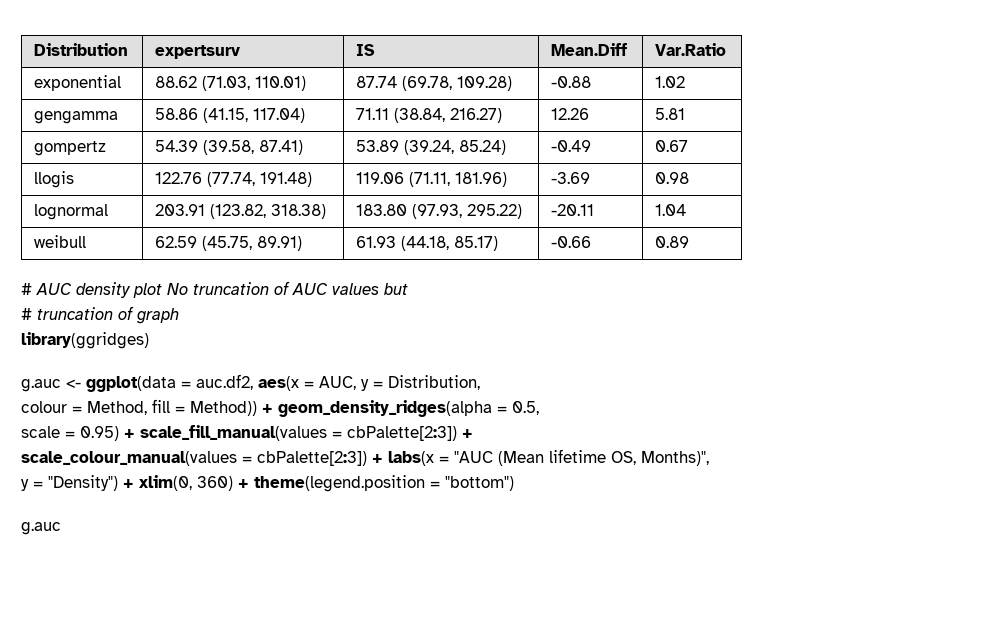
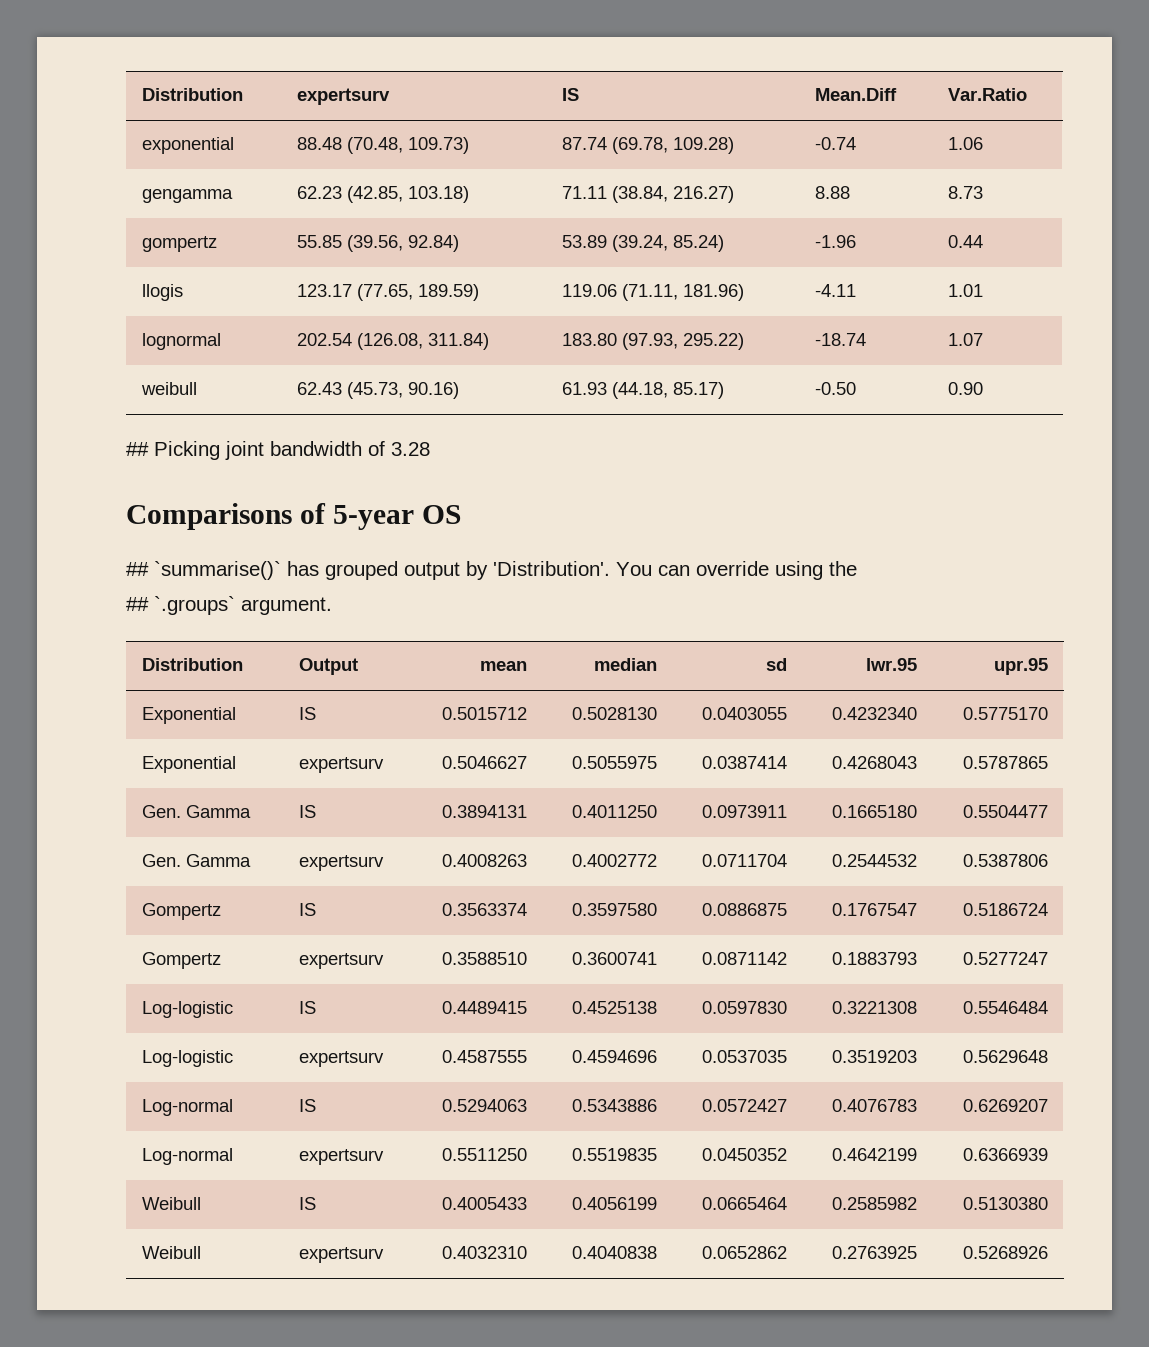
[155,76,307,91] 88.62 (71.03, 110.01) -> [297,137,470,154] 88.48 (70.48, 109.73)
[551,76,592,88] [655,76,686,88] -0.88 | 1.02 -> [815,137,857,150] [948,137,984,150] -0.74 | 1.06
[155,108,306,123] 58.86 (41.15, 117.04) -> [297,186,470,203] 62.23 (42.85, 103.18)
[551,108,590,120] [655,108,686,120] 12.26 | 5.81 -> [815,186,851,199] [948,186,984,199] 8.88 | 8.73
[155,140,304,155] 54.39 (39.58, 87.41) -> [297,235,460,252] 55.85 (39.56, 92.84)
[551,140,592,152] [655,140,689,152] -0.49 | 0.67 -> [815,235,857,248] [948,235,984,248] -1.96 | 0.44
[155,172,313,187] 122.76 (77.74, 191.48) -> [297,284,480,301] 123.17 (77.65, 189.59)
[551,172,591,184] [655,172,690,184] -3.69 | 0.98 -> [815,284,857,297] [948,284,984,297] -4.11 | 1.01
[155,204,327,219] 203.91 (123.82, 318.38) -> [297,333,490,350] 202.54 (126.08, 311.84)
[551,204,595,216] [655,204,687,216] -20.11 | 1.04 -> [815,333,867,346] [948,333,984,346] -18.74 | 1.07
[155,236,303,251] 62.59 (45.75, 89.91) -> [297,382,460,399] 62.43 (45.73, 90.16)
[551,236,592,248] [655,236,690,248] [21,281,408,298] [21,306,179,324] [21,332,149,349] [21,374,480,392] [21,399,539,417] [21,425,473,441] [21,449,709,466] [21,475,514,492] [21,522,61,535] -0.66 | 0.89 // # AUC density plot No truncation of AUC values but // # truncation of graph // library(ggridges) // g.auc <- ggplot(data = auc.df2, aes(x = AUC, y = Distribution, // colour = Method, fill = Method)) + geom_density_ridges(alpha = 0.5, // scale = 0.95) + scale_fill_manual(values = cbPalette[2:3]) + // scale_colour_manual(values = cbPalette[2:3]) + labs(x = "AUC (Mean lifetime OS, Months)", // y = "Density") + xlim(0, 360) + theme(legend.position = "bottom") // g.auc -> [815,382,857,395] [948,382,984,395] [126,441,430,460] [126,503,461,530] [126,561,857,580] [126,596,332,615] [142,658,244,671] [299,658,359,675] [479,661,527,671] [593,658,657,671] [765,658,787,671] [865,658,917,671] [993,658,1048,675] [142,707,237,724] [299,707,317,720] [441,707,527,720] [571,707,657,720] [701,707,787,720] [831,707,917,720] [962,707,1048,720] [142,756,237,773] [299,757,385,773] [441,756,527,769] [571,756,657,769] [701,756,787,769] [831,756,917,769] [962,756,1048,769] [142,805,252,818] [299,805,317,818] [441,805,527,818] [571,805,657,818] [701,805,787,818] [831,805,917,818] [962,805,1048,818] [142,854,252,867] [299,855,385,871] [441,854,527,867] [571,854,657,867] [701,854,787,867] [831,854,917,867] [962,854,1048,867] [142,903,222,920] [299,903,317,916] [441,903,527,916] [571,903,657,916] [701,903,787,916] [831,903,917,916] [962,903,1048,916] [142,952,222,969] [299,953,385,969] [441,952,527,965] [571,952,657,965] [701,952,787,965] [831,952,917,965] [962,952,1048,965] [142,1001,234,1018] [299,1001,317,1014] [441,1001,527,1014] [571,1001,657,1014] [701,1001,787,1014] [831,1001,917,1014] [962,1001,1048,1014] [142,1050,234,1067] [299,1051,385,1067] [441,1050,527,1063] [571,1050,657,1063] [701,1050,787,1063] [831,1050,917,1063] [962,1050,1048,1063] [142,1099,234,1116] [299,1099,317,1112] [441,1099,527,1112] [571,1099,657,1112] [701,1099,787,1112] [831,1099,917,1112] [962,1099,1048,1112] [142,1148,234,1165] [299,1149,385,1165] [441,1148,527,1161] [571,1148,657,1161] [701,1148,787,1161] [831,1148,917,1161] [962,1148,1048,1161] [142,1197,202,1210] [299,1197,317,1210] [441,1197,527,1210] [571,1197,657,1210] [701,1197,787,1210] [831,1197,917,1210] [962,1197,1048,1210] [142,1246,202,1259] [299,1247,385,1263] [441,1246,527,1259] [571,1246,657,1259] [701,1246,787,1259] [831,1246,917,1259] [962,1246,1048,1259] -0.50 | 0.90 // ## Picking joint bandwidth of 3.28 // Comparisons of 5-year OS // ## `summarise()` has grouped output by 'Distribution'. You can override using the // ## `.groups` argument. // Distribution | Output | mean | median | sd | lwr.95 | upr.95 // Exponential | IS | 0.5015712 | 0.5028130 | 0.0403055 | 0.4232340 | 0.5775170 // Exponential | expertsurv | 0.5046627 | 0.5055975 | 0.0387414 | 0.4268043 | 0.5787865 // Gen. Gamma | IS | 0.3894131 | 0.4011250 | 0.0973911 | 0.1665180 | 0.5504477 // Gen. Gamma | expertsurv | 0.4008263 | 0.4002772 | 0.0711704 | 0.2544532 | 0.5387806 // Gompertz | IS | 0.3563374 | 0.3597580 | 0.0886875 | 0.1767547 | 0.5186724 // Gompertz | expertsurv | 0.3588510 | 0.3600741 | 0.0871142 | 0.1883793 | 0.5277247 // Log-logistic | IS | 0.4489415 | 0.4525138 | 0.0597830 | 0.3221308 | 0.5546484 // Log-logistic | expertsurv | 0.4587555 | 0.4594696 | 0.0537035 | 0.3519203 | 0.5629648 // Log-normal | IS | 0.5294063 | 0.5343886 | 0.0572427 | 0.4076783 | 0.6269207 // Log-normal | expertsurv | 0.5511250 | 0.5519835 | 0.0450352 | 0.4642199 | 0.6366939 // Weibull | IS | 0.4005433 | 0.4056199 | 0.0665464 | 0.2585982 | 0.5130380 // Weibull | expertsurv | 0.4032310 | 0.4040838 | 0.0652862 | 0.2763925 | 0.5268926

